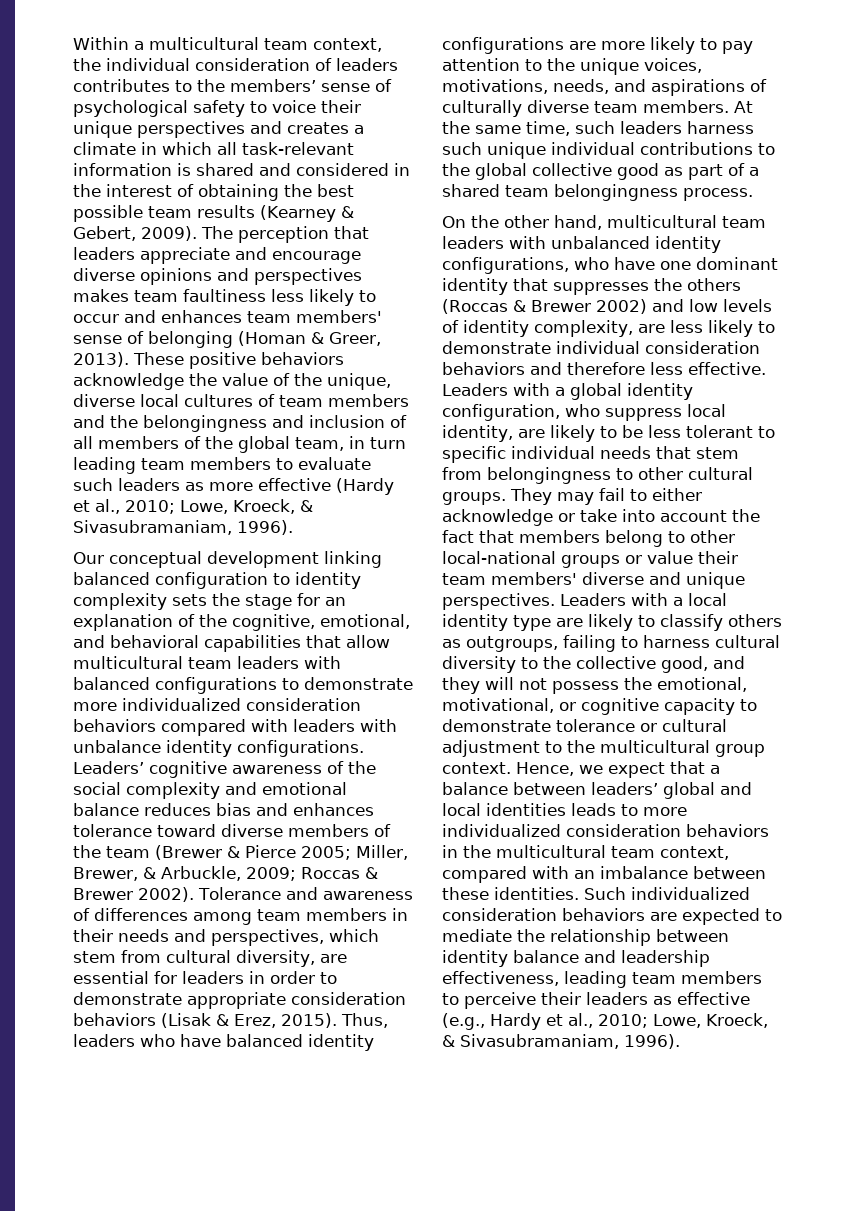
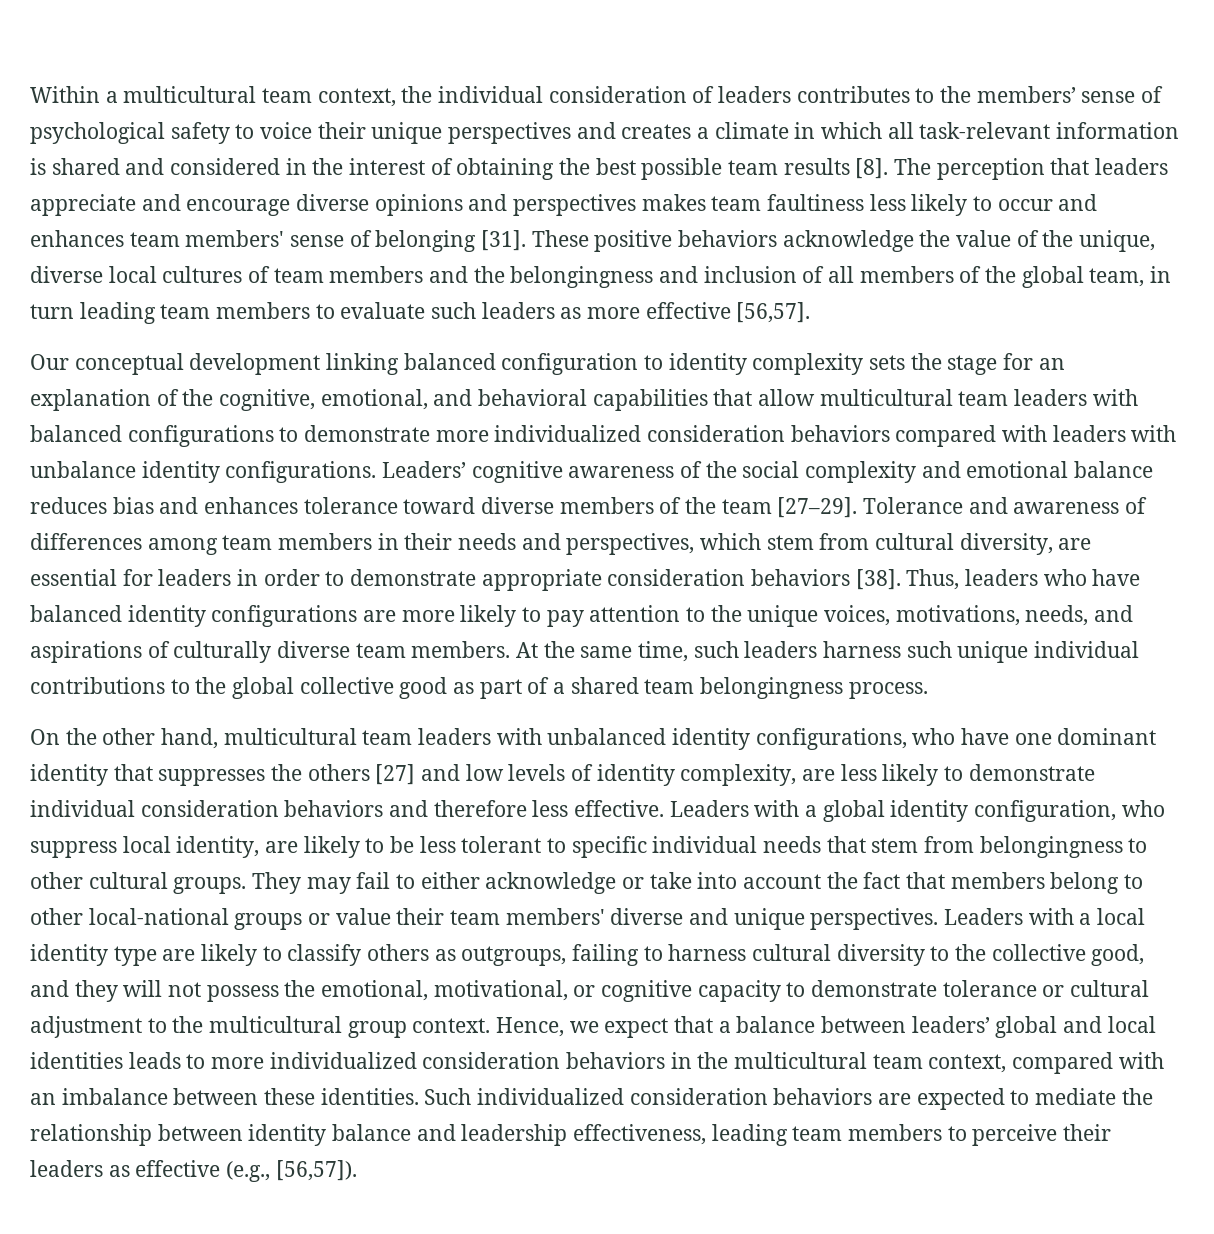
[260,205,354,222] [73,226,197,241] (Kearney & Gebert, 2009). -> [855,158,889,179] [8].
[238,331,381,346] [73,352,129,367] (Homan & Greer, 2013). -> [481,230,527,251] [31].
[336,478,394,495] [73,499,313,514] [73,520,293,535] (Hardy et al., 2010; Lowe, Kroeck, & Sivasubramaniam, 1996). -> [736,302,811,323] [56,57].
[155,845,408,860] [73,866,378,881] [73,887,194,902] (Brewer & Pierce 2005; Miller, Brewer, & Arbuckle, 2009; Roccas & Brewer 2002). -> [777,497,858,518] [27–29].
[161,1013,337,1028] (Lisak & Erez, 2015). -> [855,569,901,590] [38].
[442,299,647,314] (Roccas & Brewer 2002) -> [375,764,416,785] [27]
[490,1013,768,1030] [442,1034,680,1049] Hardy et al., 2010; Lowe, Kroeck, & Sivasubramaniam, 1996). -> [275,1160,357,1181] [56,57]).

